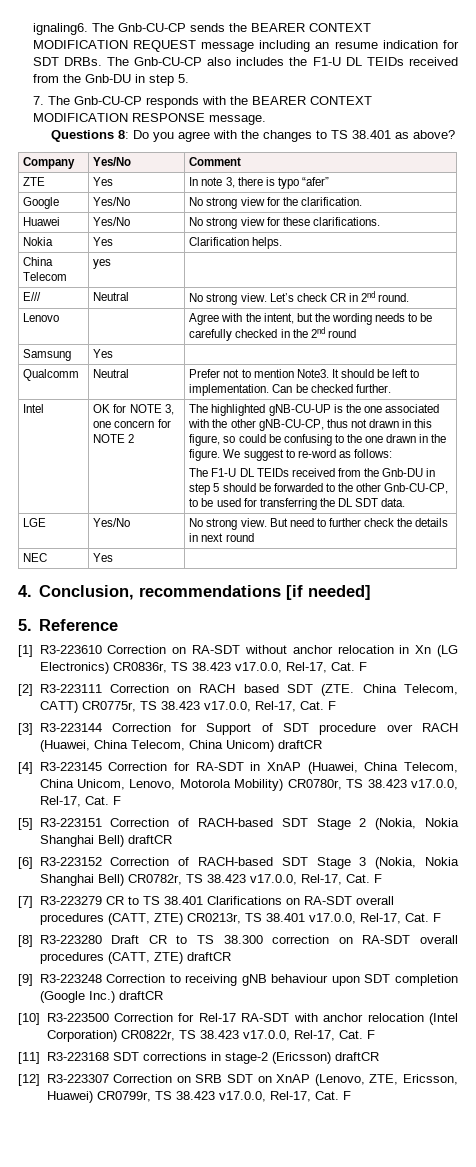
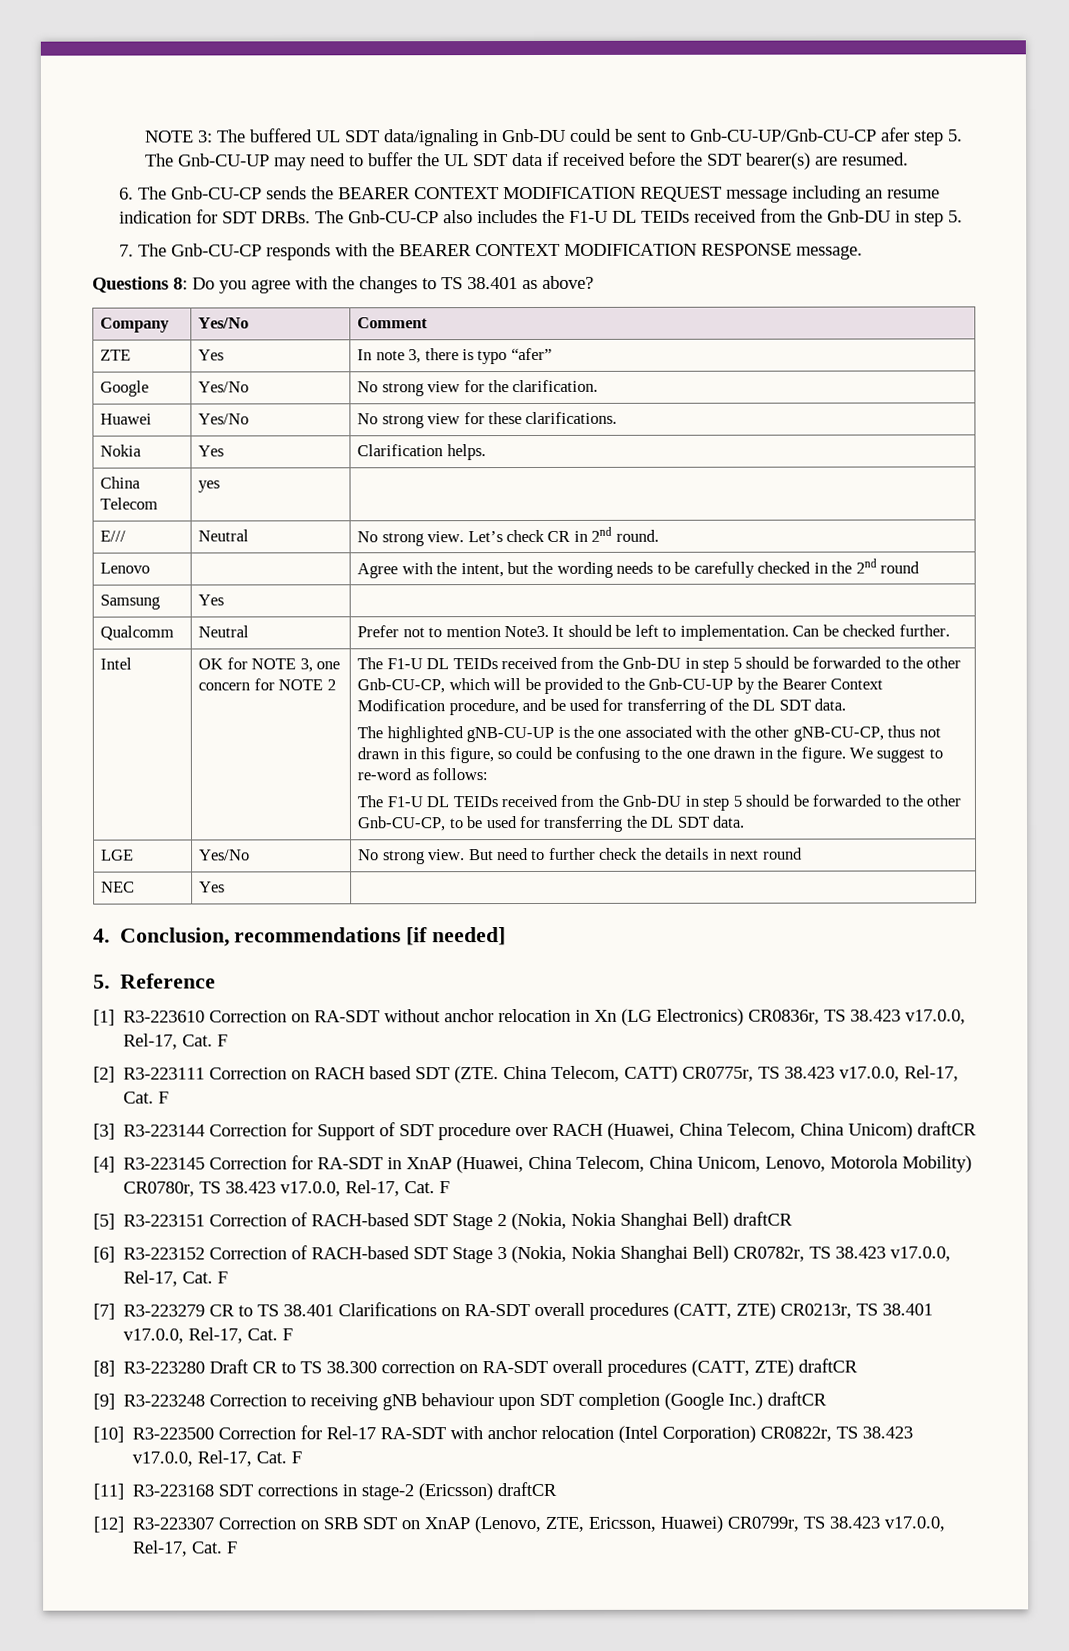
[32,23,88,35] ignaling6. -> [145,127,964,147] [145,151,910,171] [118,187,134,200] NOTE 3: The buffered UL SDT data/ignaling in Gnb-DU could be sent to Gnb-CU-UP/Gnb-CU-CP afer step 5. The Gnb-CU-UP may need to buffer the UL SDT data if received before the SDT bearer(s) are resumed. // 6.
(209, 408) none -> [386,656,962,673] [357,677,884,694] [357,698,847,716] [357,726,384,739] F1-U DL TEIDs received from the Gnb-DU in step 5 should be forwarded to the other Gnb-CU-CP, which will be provided to the Gnb-CU-UP by the Bearer Context Modification procedure, and be used for transferring of the DL SDT data. // The

